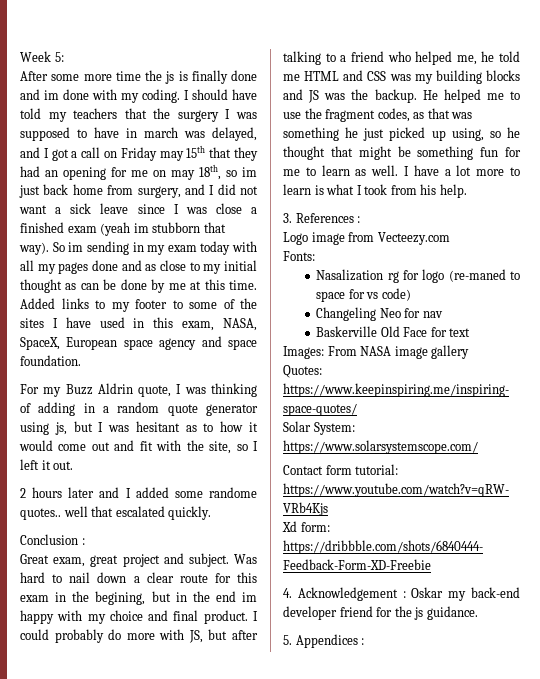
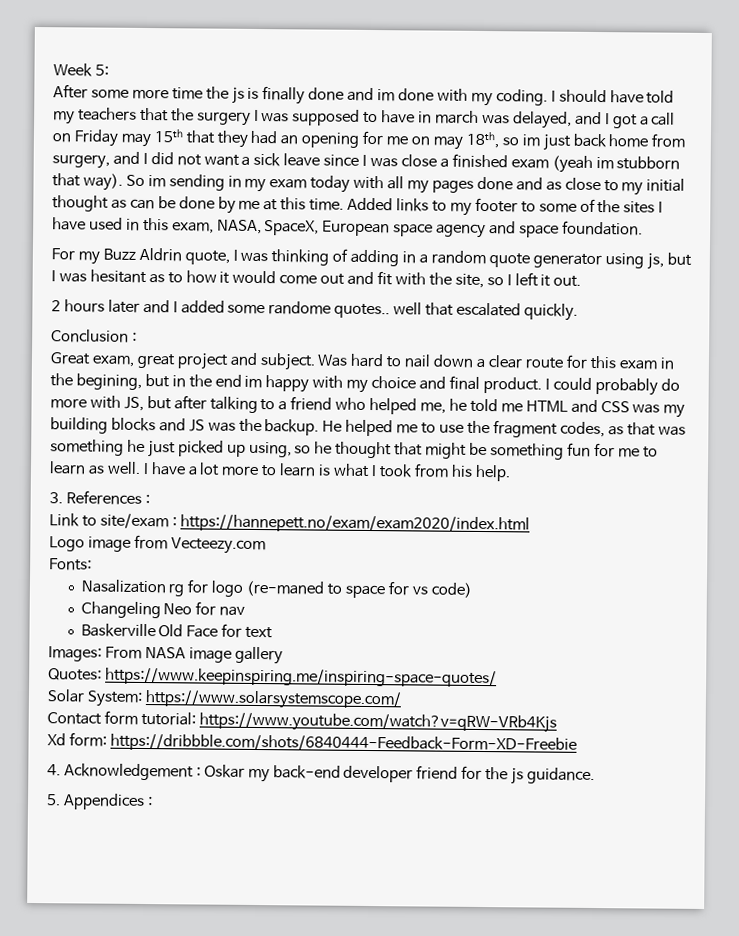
(361, 219) none -> [49,513,530,534] // Link to site/exam : https://hannepett.no/exam/exam2020/index.html

